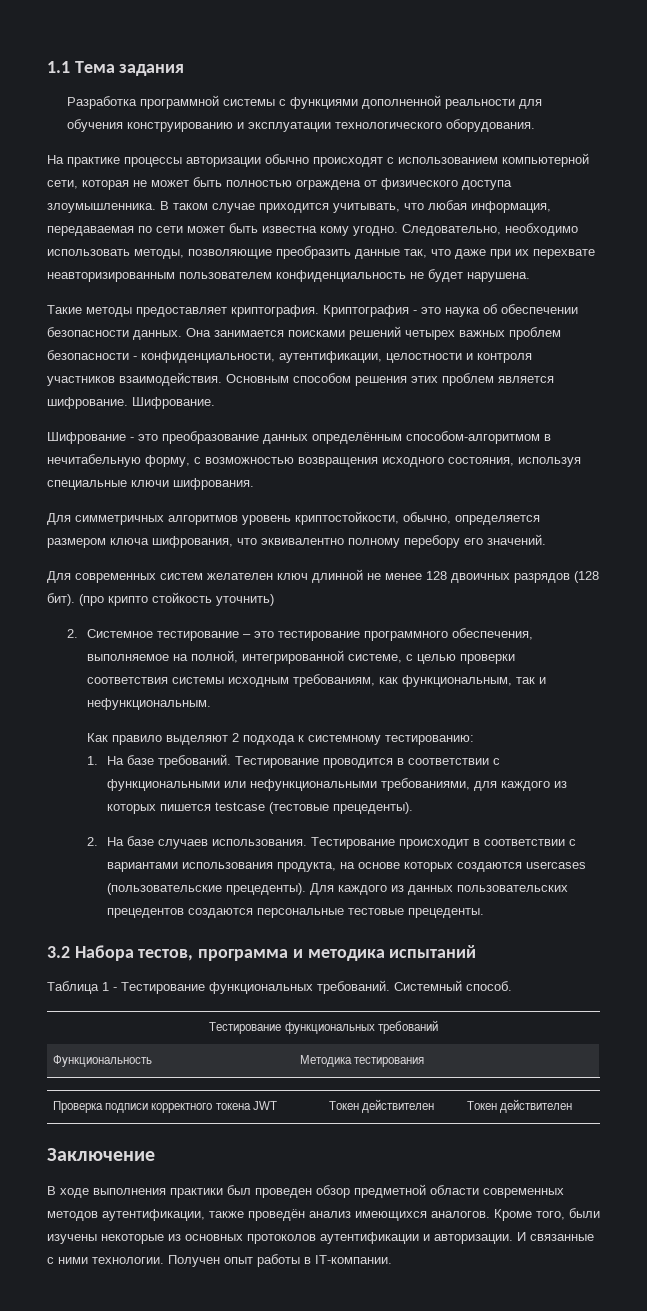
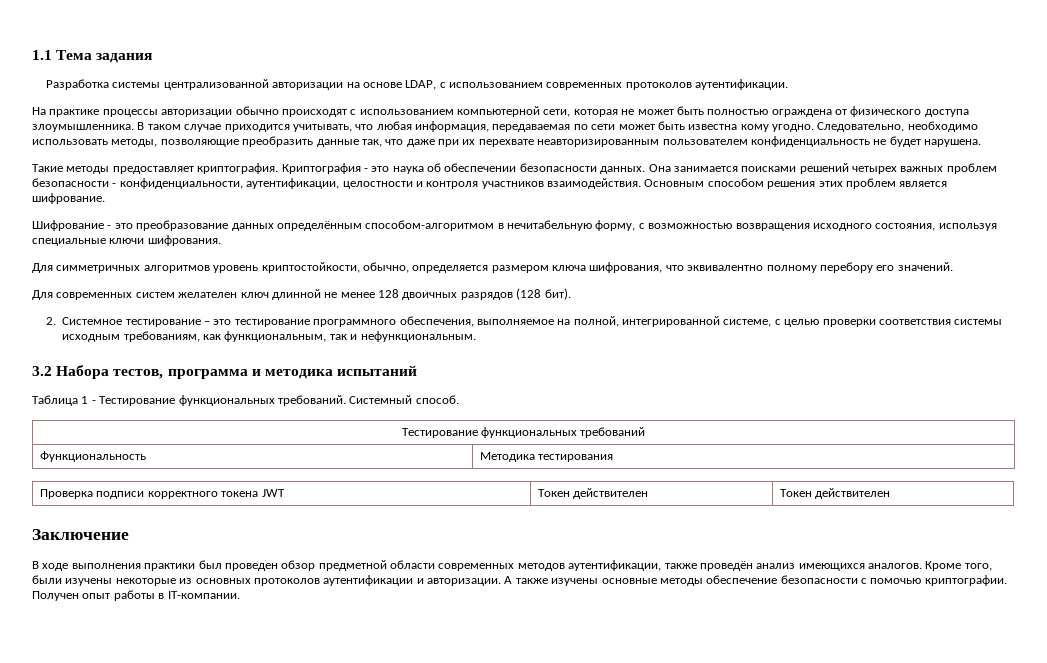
[140,95,543,109] [67,119,536,132] программной системы с функциями дополненной реальности для обучения конструированию и эксплуатации технологического оборудования. -> [112,79,789,90] системы централизованной авторизации на основе LDAP, с использованием современных протоколов аутентификации.
[132,397,215,409] Шифрование. -> (105, 198) none
[79,592,274,606] (про крипто стойкость уточнить) -> (571, 294) none
[87,733,475,745] [87,754,501,768] [107,778,568,791] [107,802,414,814] [87,836,577,849] [107,861,587,872] [107,883,569,895] [107,908,485,918] // Как правило выделяют 2 подхода к системному тестированию: // 1. На базе требований. Тестирование проводится в соответствии с функциональными или нефункциональными требованиями, для каждого из которых пишется testcase (тестовые прецеденты). // 2. На базе случаев использования. Тестирование происходит в соответствии с вариантами использования продукта, на основе которых создаются usercases (пользовательские прецеденты). Для каждого из данных пользовательских прецедентов создаются персональные тестовые прецеденты. -> (476, 336) none
[517,1232,594,1241] [47,1257,164,1264] И связанные с ними технологии. -> [504,575,1007,586] А также изучены основные методы обеспечение безопасности с помочью криптографии.

